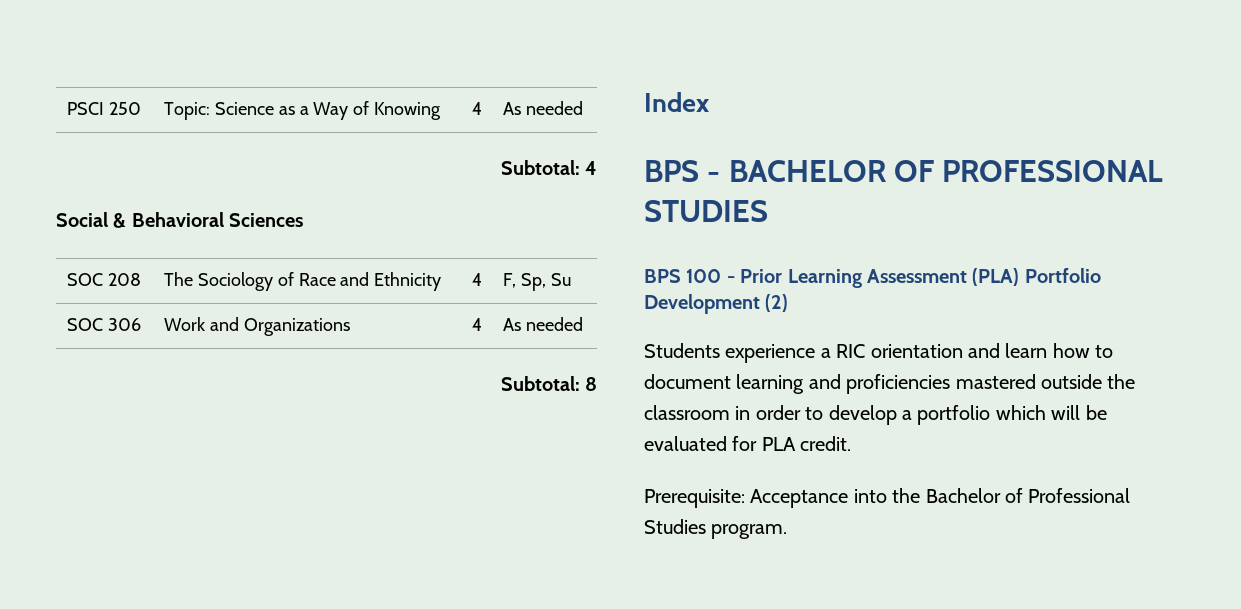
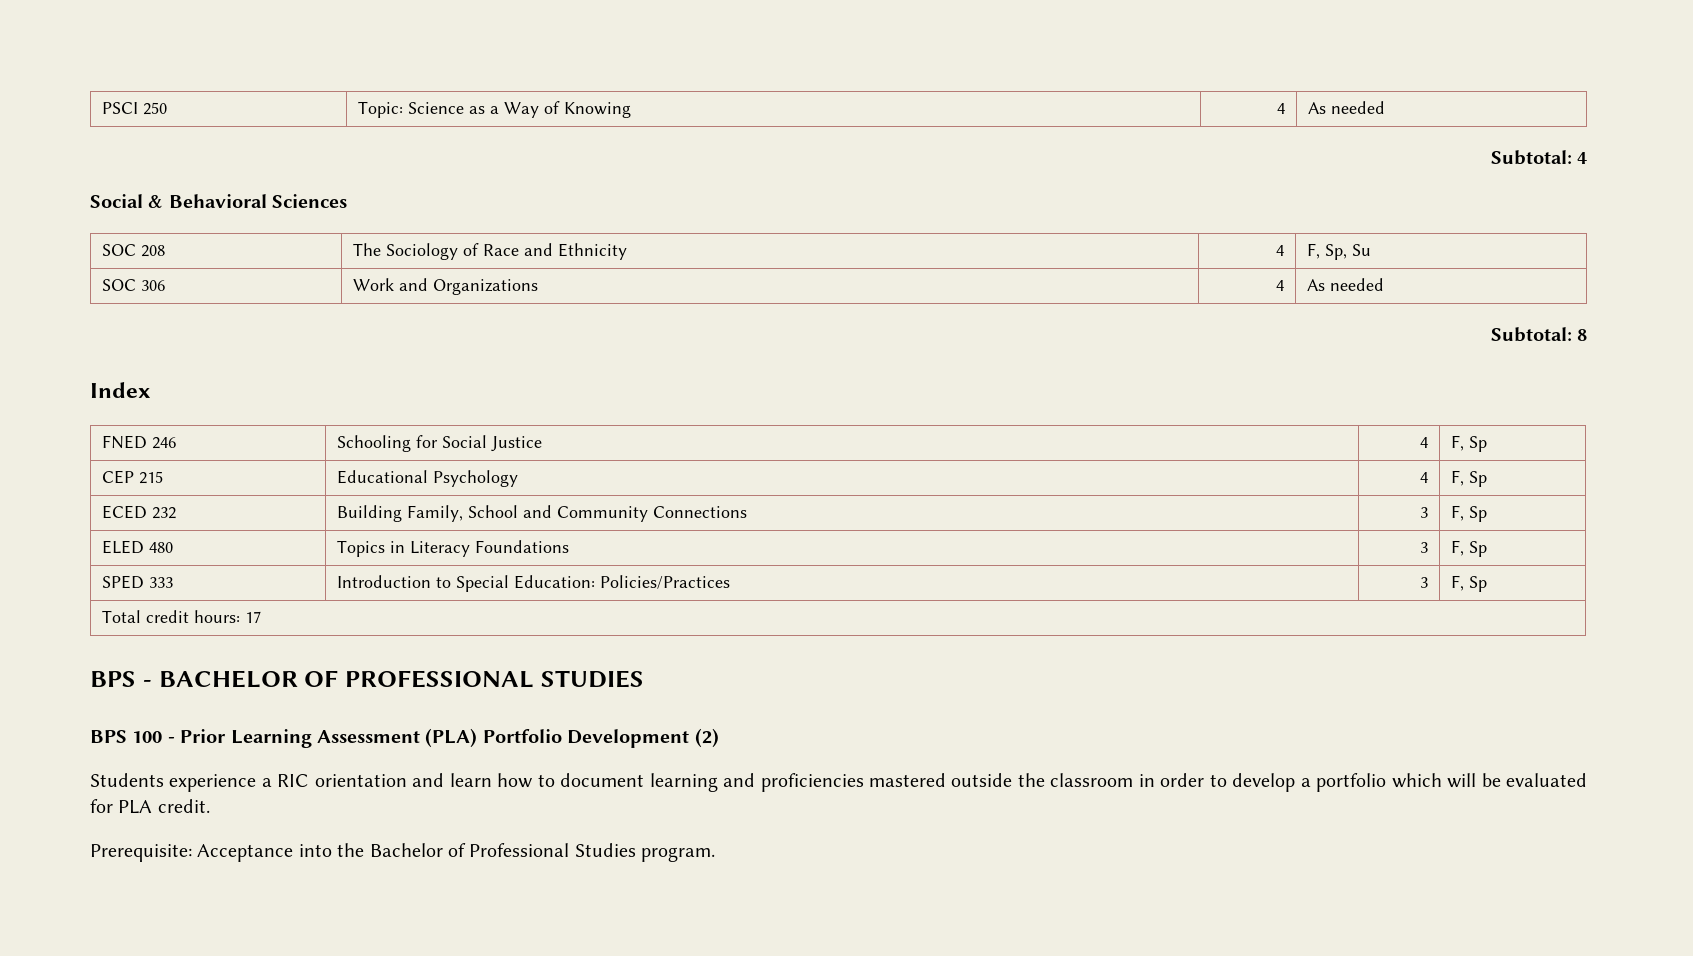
(709, 102) none -> [102,435,177,449] [337,435,543,452] [1419,437,1428,448] [1451,435,1488,452] [102,470,164,484] [337,470,519,487] [1419,472,1428,483] [1451,470,1488,487] [102,505,177,519] [337,505,748,522] [1419,507,1428,518] [1451,505,1488,522] [102,540,174,554] [337,540,570,557] [1419,542,1428,553] [1451,540,1488,557] [102,575,174,589] [337,575,731,592] [1419,577,1428,588] [1451,575,1488,592] [102,610,262,623] // FNED 246 | Schooling for Social Justice | 4 | F, Sp // CEP 215 | Educational Psychology | 4 | F, Sp // ECED 232 | Building Family, School and Community Connections | 3 | F, Sp // ELED 480 | Topics in Literacy Foundations | 3 | F, Sp // SPED 333 | Introduction to Special Education: Policies/Practices | 3 | F, Sp // Total credit hours: 17

